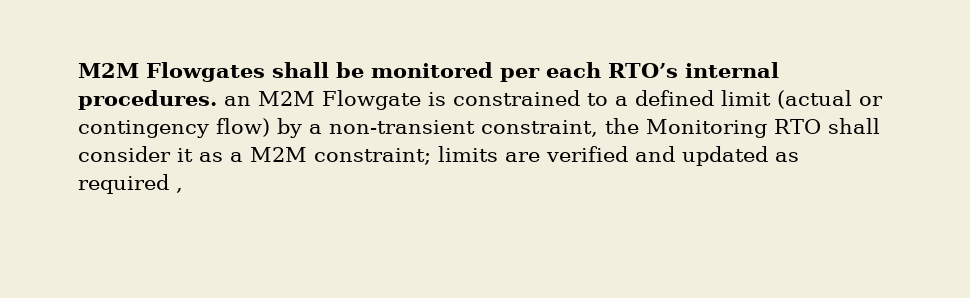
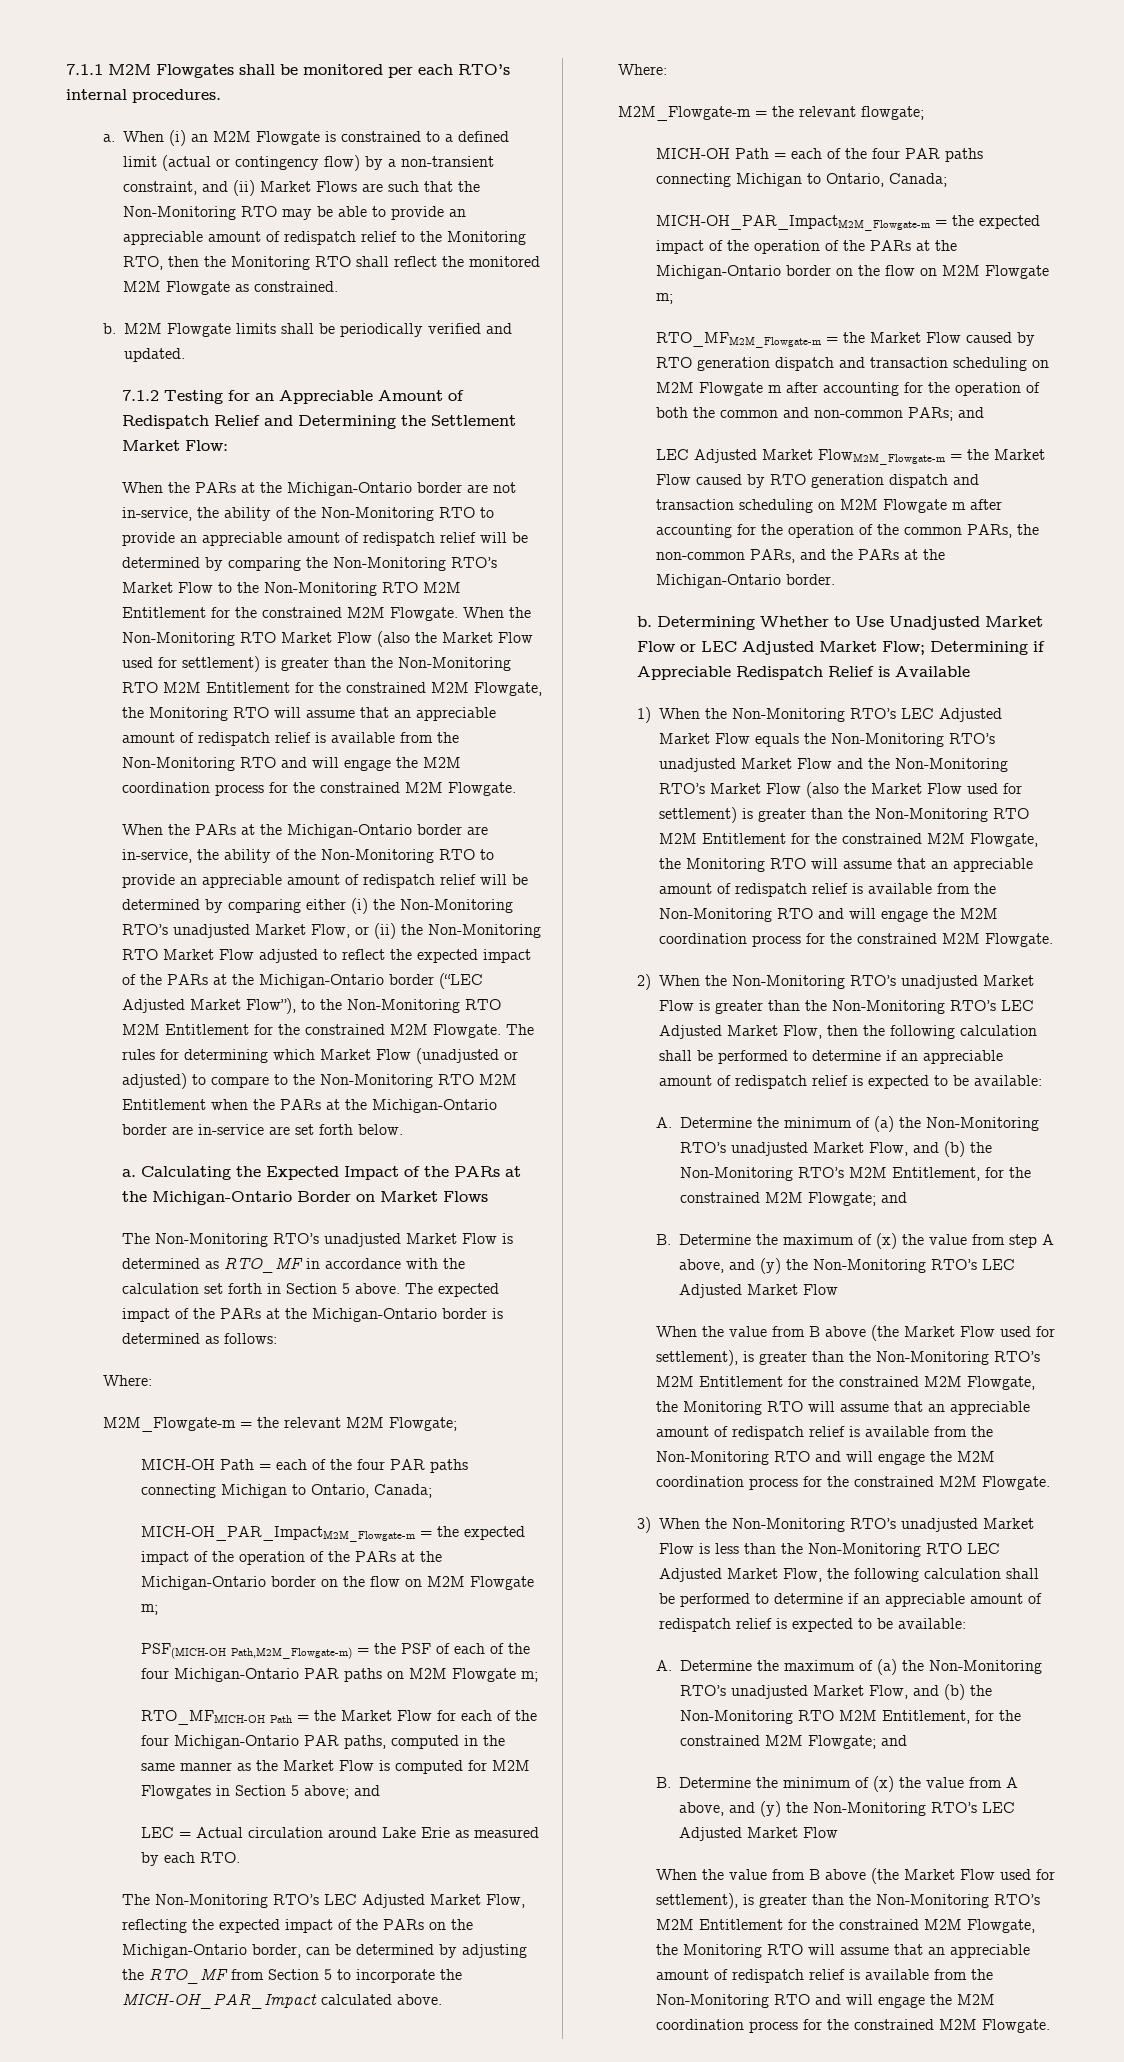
(78, 70) none -> [66,64,103,75] 7.1.1
(217, 100) none -> [103,130,187,146] // a. When (i)
[605,118,880,138] [78,146,799,166] [78,174,183,194] the Monitoring RTO shall consider it as a M2M constraint; limits are verified and updated as required , -> [202,180,481,196] [123,206,467,220] [123,231,527,245] [123,256,541,270] [123,281,339,295] [103,323,513,337] [124,348,186,362] [122,390,465,404] [122,415,517,429] [122,440,229,451] [122,482,517,496] [122,507,495,521] [122,532,529,546] [122,557,498,571] [122,582,462,596] [122,607,532,621] [122,631,534,647] [122,656,512,672] [122,682,543,696] [122,707,497,721] [122,732,460,746] [122,757,462,771] [122,782,517,796] [122,824,489,838] [122,849,495,863] [122,874,529,888] [122,898,514,914] [122,923,542,939] [122,949,532,963] [122,973,484,989] [122,998,502,1014] [122,1024,535,1038] [122,1048,519,1064] [122,1073,518,1089] [122,1099,498,1113] [122,1124,404,1135] [122,1166,522,1180] [122,1191,489,1205] [122,1233,514,1247] [122,1257,466,1273] [122,1283,500,1297] [122,1308,504,1322] [122,1333,278,1344] [103,1375,153,1386] [103,1417,458,1432] [140,1459,468,1473] [140,1484,432,1498] [140,1526,525,1542] [140,1551,442,1565] [140,1576,534,1590] [140,1604,158,1615] [140,1643,530,1659] [140,1668,538,1682] [140,1710,537,1725] [140,1735,505,1749] [140,1760,530,1774] [140,1785,380,1799] [140,1827,539,1838] [140,1852,240,1866] [122,1894,526,1908] [122,1919,474,1933] [122,1944,528,1958] [122,1968,463,1984] [122,1993,443,2009] [618,64,668,75] [618,106,925,121] [655,148,983,162] [655,173,947,187] [655,215,1040,231] [655,240,957,254] [655,265,1049,279] [655,293,673,304] [655,332,1035,348] [655,357,1049,371] [655,382,1040,396] [655,407,984,421] [655,449,1045,465] [655,474,979,488] [655,499,1002,513] [655,524,1039,538] [655,549,945,563] [655,574,835,588] [637,616,1044,630] [637,641,1046,655] [637,666,971,680] [637,707,1003,723] [659,733,996,747] [659,758,1009,772] [659,782,1023,798] [659,807,1030,823] [659,833,1039,847] [659,858,1034,872] [659,883,997,897] [659,908,999,922] [659,933,1054,947] [637,974,1035,990] [659,1000,1035,1014] [659,1025,1038,1039] [659,1050,1004,1064] [659,1075,1043,1089] [655,1116,1039,1132] [679,1141,992,1157] [679,1167,1031,1181] [679,1192,907,1206] [655,1233,1054,1249] [678,1258,1015,1274] [678,1284,838,1298] [655,1325,1055,1341] [655,1350,1040,1366] [655,1376,1035,1390] [655,1401,1030,1415] [655,1426,993,1440] [655,1451,995,1465] [655,1476,1050,1490] [637,1517,1035,1533] [659,1543,1001,1557] [659,1568,1040,1582] [659,1593,1043,1607] [659,1618,967,1632] [655,1659,1042,1675] [679,1684,992,1700] [679,1710,1021,1724] [679,1735,907,1749] [655,1776,1018,1792] [678,1801,1015,1817] [678,1827,838,1841] [655,1868,1055,1884] [655,1893,1040,1909] [655,1919,1035,1933] [655,1944,1030,1958] [655,1969,993,1983] [655,1994,995,2008] [655,2019,1050,2033] and (ii) Market Flows are such that the Non-Monitoring RTO may be able to provide an appreciable amount of redispatch relief to the Monitoring RTO, then the Monitoring RTO shall reflect the monitored M2M Flowgate as constrained. // b. M2M Flowgate limits shall be periodically verified and updated. // 7.1.2 Testing for an Appreciable Amount of Redispatch Relief and Determining the Settlement Market Flow: // When the PARs at the Michigan-Ontario border are not in-service, the ability of the Non-Monitoring RTO to provide an appreciable amount of redispatch relief will be determined by comparing the Non-Monitoring RTO’s Market Flow to the Non-Monitoring RTO M2M Entitlement for the constrained M2M Flowgate. When the Non-Monitoring RTO Market Flow (also the Market Flow used for settlement) is greater than the Non-Monitoring RTO M2M Entitlement for the constrained M2M Flowgate, the Monitoring RTO will assume that an appreciable amount of redispatch relief is available from the Non-Monitoring RTO and will engage the M2M coordination process for the constrained M2M Flowgate. // When the PARs at the Michigan-Ontario border are in-service, the ability of the Non-Monitoring RTO to provide an appreciable amount of redispatch relief will be determined by comparing either (i) the Non-Monitoring RTO’s unadjusted Market Flow, or (ii) the Non-Monitoring RTO Market Flow adjusted to reflect the expected impact of the PARs at the Michigan-Ontario border (“LEC Adjusted Market Flow”), to the Non-Monitoring RTO M2M Entitlement for the constrained M2M Flowgate. The rules for determining which Market Flow (unadjusted or adjusted) to compare to the Non-Monitoring RTO M2M Entitlement when the PARs at the Michigan-Ontario border are in-service are set forth below. // a. Calculating the Expected Impact of the PARs at the Michigan-Ontario Border on Market Flows // The Non-Monitoring RTO’s unadjusted Market Flow is determined as RTO_MF in accordance with the calculation set forth in Section 5 above. The expected impact of the PARs at the Michigan-Ontario border is determined as follows: // Where: // M2M_Flowgate-m = the relevant M2M Flowgate; // MICH-OH Path = each of the four PAR paths connecting Michigan to Ontario, Canada; // MICH-OH_PAR_ImpactM2M_Flowgate-m = the expected impact of the operation of the PARs at the Michigan-Ontario border on the flow on M2M Flowgate m; // PSF(MICH-OH Path,M2M_Flowgate-m) = the PSF of each of the four Michigan-Ontario PAR paths on M2M Flowgate m; // RTO_MFMICH-OH Path = the Market Flow for each of the four Michigan-Ontario PAR paths, computed in the same manner as the Market Flow is computed for M2M Flowgates in Section 5 above; and // LEC = Actual circulation around Lake Erie as measured by each RTO. // The Non-Monitoring RTO’s LEC Adjusted Market Flow, reflecting the expected impact of the PARs on the Michigan-Ontario border, can be determined by adjusting the RTO_MF from Section 5 to incorporate the MICH-OH_PAR_Impact calculated above. // Where: // M2M_Flowgate-m = the relevant flowgate; // MICH-OH Path = each of the four PAR paths connecting Michigan to Ontario, Canada; // MICH-OH_PAR_ImpactM2M_Flowgate-m = the expected impact of the operation of the PARs at the Michigan-Ontario border on the flow on M2M Flowgate m; // RTO_MFM2M_Flowgate-m = the Market Flow caused by RTO generation dispatch and transaction scheduling on M2M Flowgate m after accounting for the operation of both the common and non-common PARs; and // LEC Adjusted Market FlowM2M_Flowgate-m = the Market Flow caused by RTO generation dispatch and transaction scheduling on M2M Flowgate m after accounting for the operation of the common PARs, the non-common PARs, and the PARs at the Michigan-Ontario border. // b. Determining Whether to Use Unadjusted Market Flow or LEC Adjusted Market Flow; Determining if Appreciable Redispatch Relief is Available // 1) When the Non-Monitoring RTO’s LEC Adjusted Market Flow equals the Non-Monitoring RTO’s unadjusted Market Flow and the Non-Monitoring RTO’s Market Flow (also the Market Flow used for settlement) is greater than the Non-Monitoring RTO M2M Entitlement for the constrained M2M Flowgate, the Monitoring RTO will assume that an appreciable amount of redispatch relief is available from the Non-Monitoring RTO and will engage the M2M coordination process for the constrained M2M Flowgate. // 2) When the Non-Monitoring RTO’s unadjusted Market Flow is greater than the Non-Monitoring RTO’s LEC Adjusted Market Flow, then the following calculation shall be performed to determine if an appreciable amount of redispatch relief is expected to be available: // A. Determine the minimum of (a) the Non-Monitoring RTO’s unadjusted Market Flow, and (b) the Non-Monitoring RTO’s M2M Entitlement, for the constrained M2M Flowgate; and // B. Determine the maximum of (x) the value from step A above, and (y) the Non-Monitoring RTO’s LEC Adjusted Market Flow // When the value from B above (the Market Flow used for settlement), is greater than the Non-Monitoring RTO’s M2M Entitlement for the constrained M2M Flowgate, the Monitoring RTO will assume that an appreciable amount of redispatch relief is available from the Non-Monitoring RTO and will engage the M2M coordination process for the constrained M2M Flowgate. // 3) When the Non-Monitoring RTO’s unadjusted Market Flow is less than the Non-Monitoring RTO LEC Adjusted Market Flow, the following calculation shall be performed to determine if an appreciable amount of redispatch relief is expected to be available: // A. Determine the maximum of (a) the Non-Monitoring RTO’s unadjusted Market Flow, and (b) the Non-Monitoring RTO M2M Entitlement, for the constrained M2M Flowgate; and // B. Determine the minimum of (x) the value from A above, and (y) the Non-Monitoring RTO’s LEC Adjusted Market Flow // When the value from B above (the Market Flow used for settlement), is greater than the Non-Monitoring RTO’s M2M Entitlement for the constrained M2M Flowgate, the Monitoring RTO will assume that an appreciable amount of redispatch relief is available from the Non-Monitoring RTO and will engage the M2M coordination process for the constrained M2M Flowgate.

